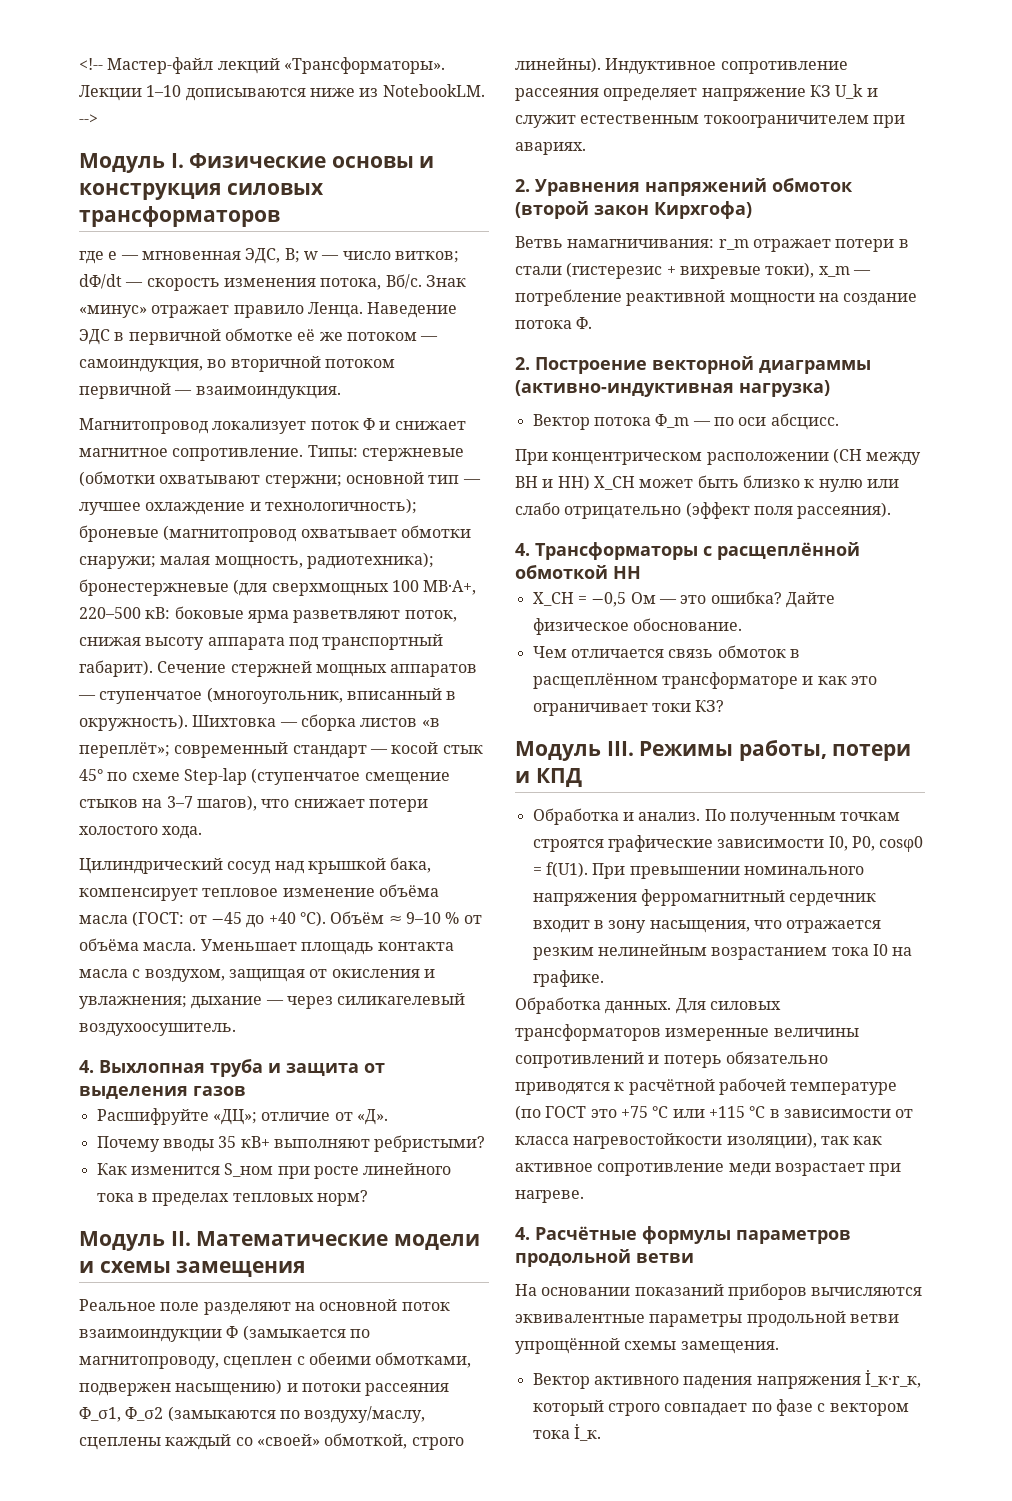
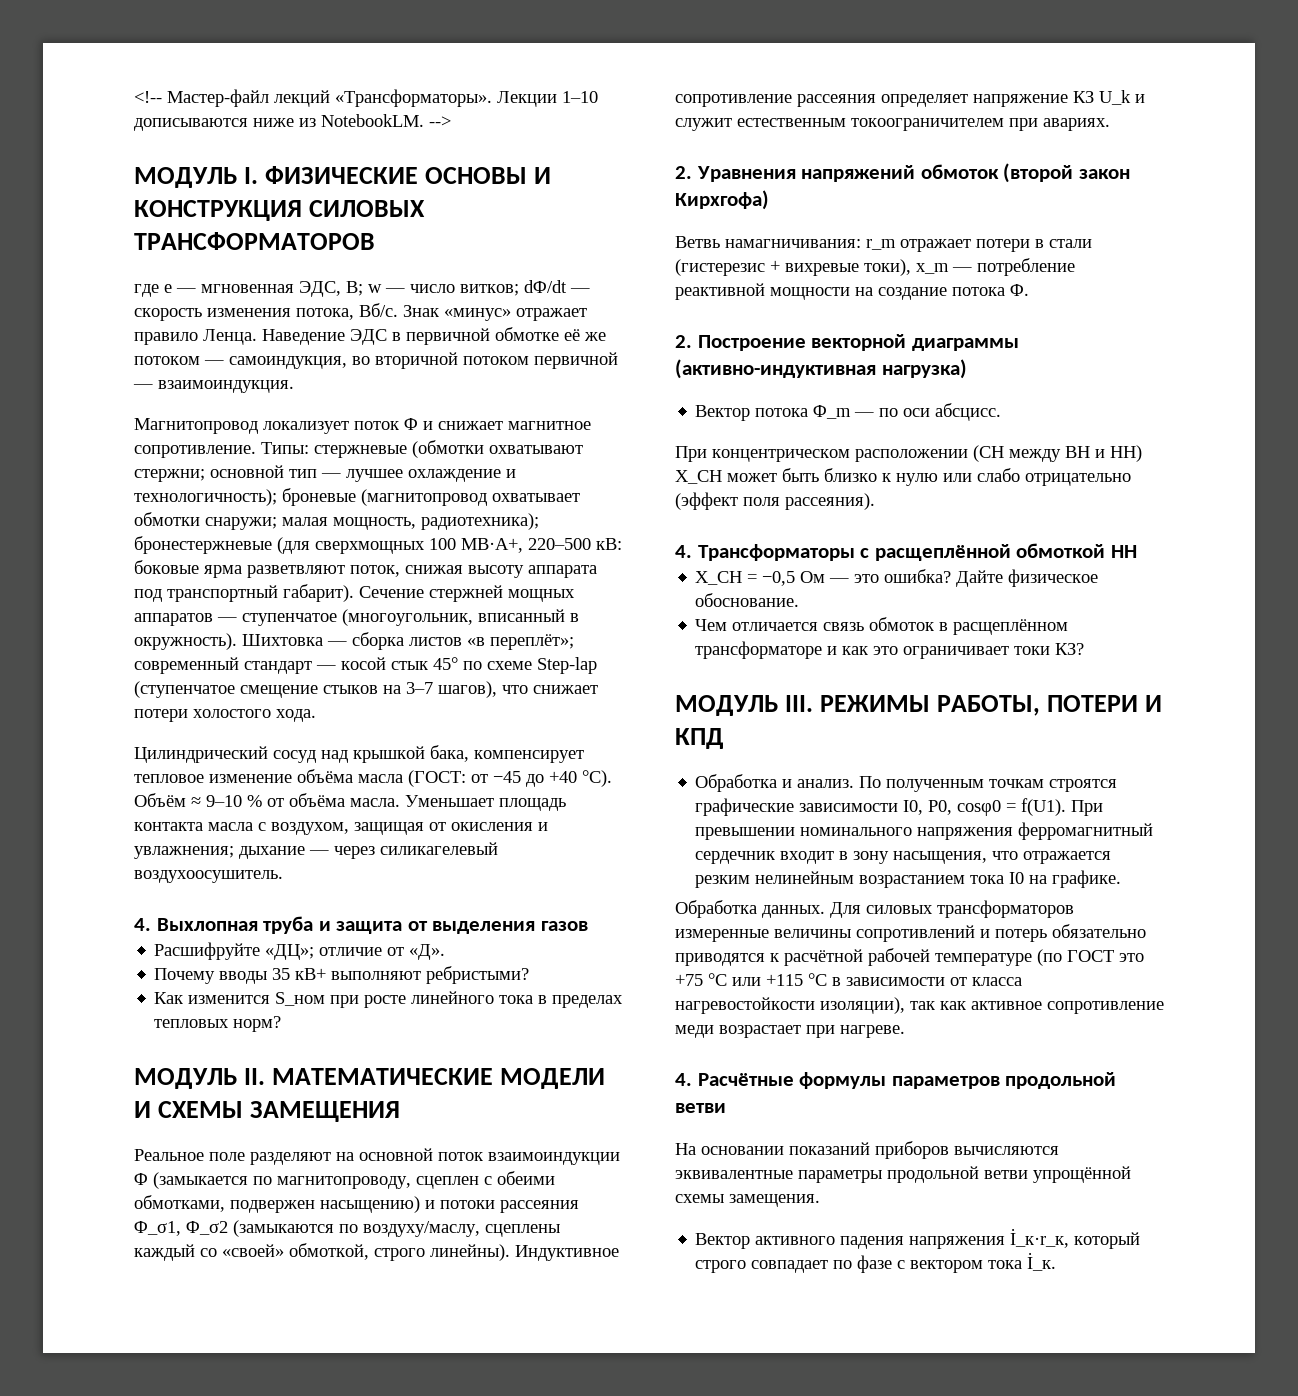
[79,153,435,173] [79,183,324,200] [79,206,280,227] Модуль I. Физические основы и конструкция силовых трансформаторов -> [134,166,552,188] [134,200,426,221] [134,232,375,250] МОДУЛЬ I. ФИЗИЧЕСКИЕ ОСНОВЫ И КОНСТРУКЦИЯ СИЛОВЫХ ТРАНСФОРМАТОРОВ
[79,1231,480,1251] [79,1261,306,1277] Модуль II. Математические модели и схемы замещения -> [134,1068,606,1089] [134,1101,401,1122] МОДУЛЬ II. МАТЕМАТИЧЕСКИЕ МОДЕЛИ И СХЕМЫ ЗАМЕЩЕНИЯ
[515,740,912,761] [515,771,530,783] Модуль III. Режимы работы, потери и -> [675,695,1163,716] МОДУЛЬ III. РЕЖИМЫ РАБОТЫ, ПОТЕРИ И

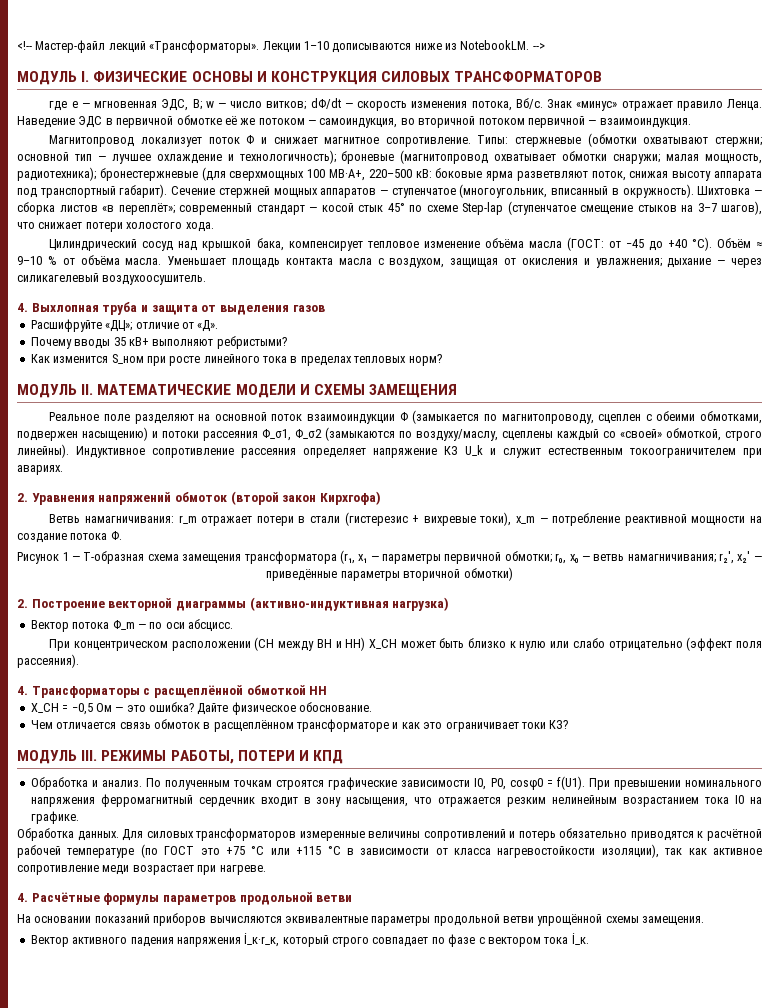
(1029, 290) none -> [17,550,762,564] [266,567,513,581] // Рисунок 1 — Т-образная схема замещения трансформатора (r₁, x₁ — параметры первичной обмотки; r₀, x₀ — ветвь намагничивания; r₂′, x₂′ — приведённые параметры вторичной обмотки)

